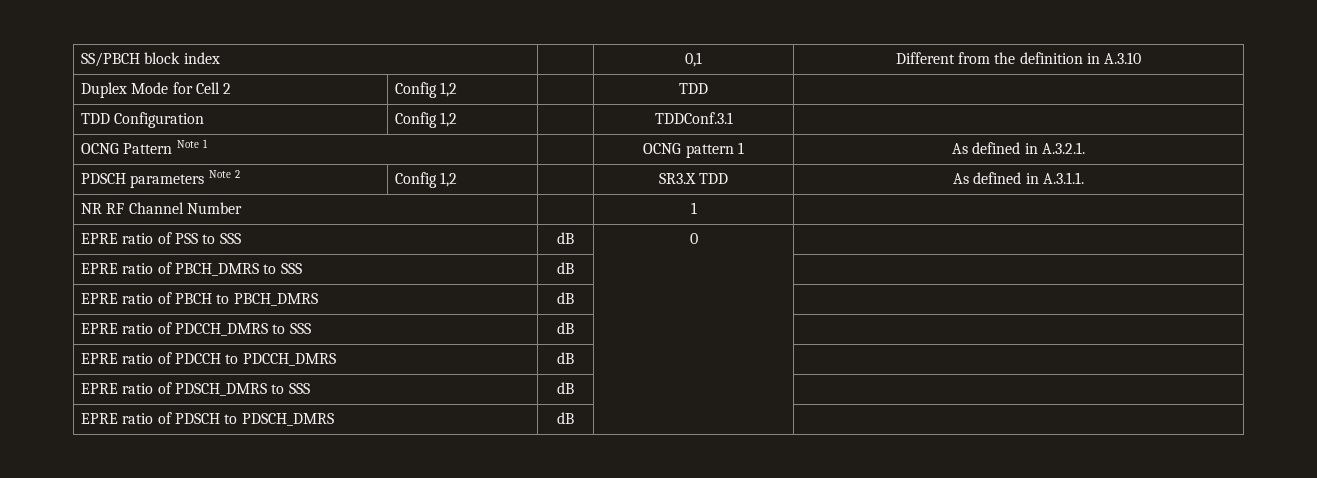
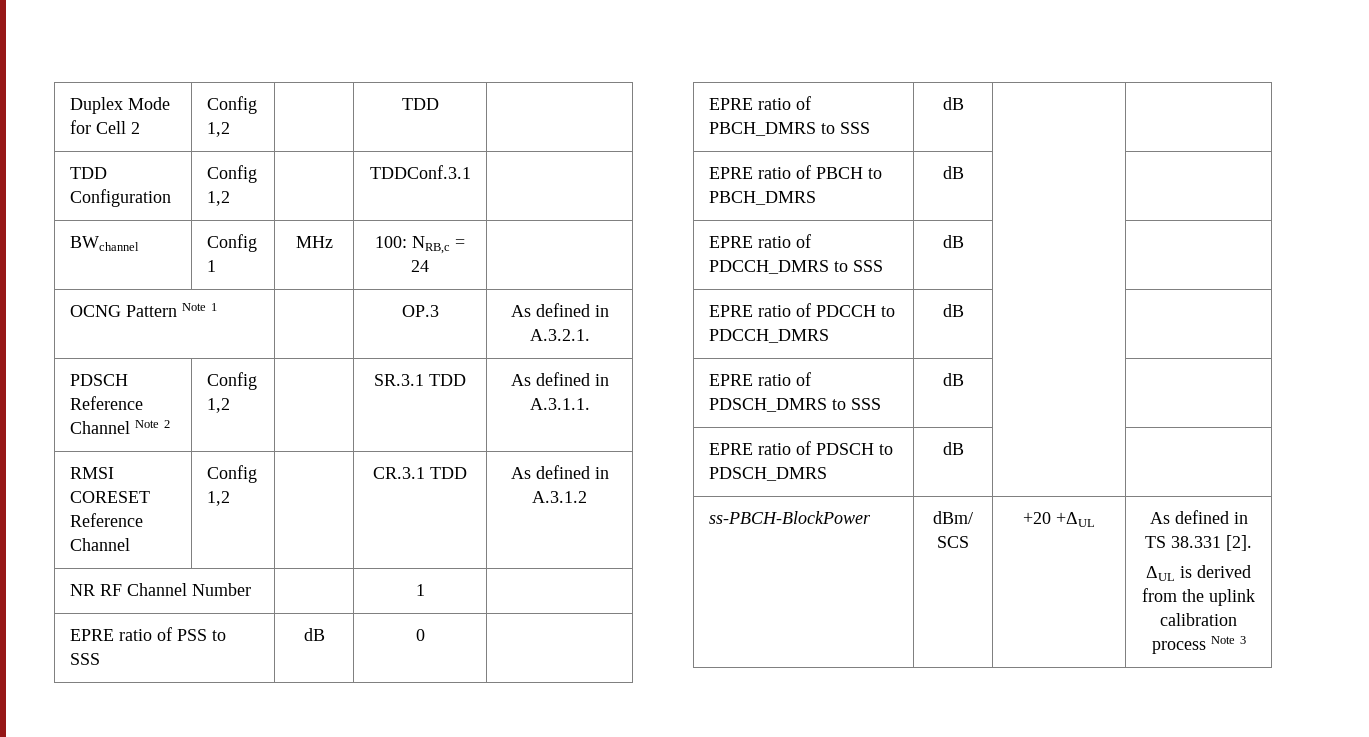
[80,52,220,67] [685,52,702,67] [895,52,1142,64] SS/PBCH block index | | 0,1 | Different from the definition in A.3.10 // -> (69, 105) none
(733, 118) none -> [69,236,139,251] [206,234,257,252] [206,260,216,272] [295,236,333,248] [375,236,465,254] [411,260,429,272] // BWchannel | Config 1 | MHz | 100: NRB,c = 24 |
[643,142,744,158] OCNG pattern 1 -> [401,305,439,317] OP.3
[130,174,205,188] parameters -> [69,396,143,410] [69,421,130,434] Reference Channel
[658,173,696,184] SR3.X -> [374,374,424,386] SR.3.1
(1084, 178) none -> [69,467,114,479] [69,491,150,503] [69,513,143,527] [69,538,130,551] [206,465,257,483] [206,491,230,506] [373,467,467,479] [510,465,609,479] [532,491,587,503] // RMSI CORESET Reference Channel | Config 1,2 | | CR.3.1 TDD | As defined in A.3.1.2
(574, 418) none -> [708,511,871,524] [933,511,973,524] [937,536,969,548] [1023,512,1095,527] [1149,510,1248,524] [1145,535,1252,551] [1146,565,1251,581] [1142,588,1255,606] [1160,613,1237,626] [1151,636,1246,654] // ss-PBCH-BlockPower | dBm/ SCS | +20 +ΔUL | As defined in TS 38.331 [2]. // ΔUL is derived from the uplink calibration process Note 3

